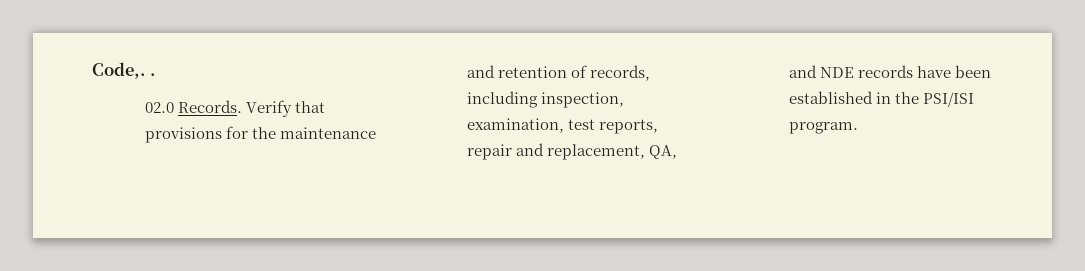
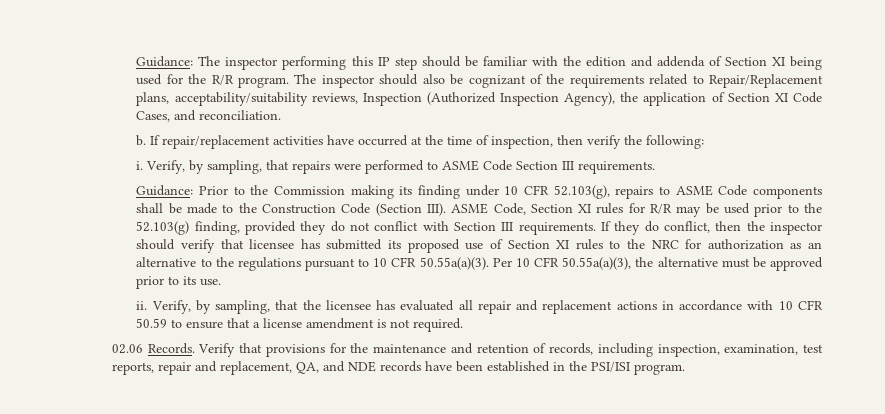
[92,62,157,79] [145,102,175,113] Code,. . // 02.0 -> [136,56,823,70] [136,74,823,88] [136,92,822,106] [136,110,282,122] [136,135,705,149] [136,160,656,174] [136,185,822,199] [136,203,822,217] [136,221,822,235] [136,239,823,253] [136,257,824,271] [136,276,222,289] [136,300,823,314] [136,318,464,332] [111,344,143,354] Guidance: The inspector performing this IP step should be familiar with the edition and addenda of Section XI being used for the R/R program. The inspector should also be cognizant of the requirements related to Repair/Replacement plans, acceptability/suitability reviews, Inspection (Authorized Inspection Agency), the application of Section XI Code Cases, and reconciliation. // b. If repair/replacement activities have occurred at the time of inspection, then verify the following: // i. Verify, by sampling, that repairs were performed to ASME Code Section III requirements. // Guidance: Prior to the Commission making its finding under 10 CFR 52.103(g), repairs to ASME Code components shall be made to the Construction Code (Section III). ASME Code, Section XI rules for R/R may be used prior to the 52.103(g) finding, provided they do not conflict with Section III requirements. If they do conflict, then the inspector should verify that licensee has submitted its proposed use of Section XI rules to the NRC for authorization as an alternative to the regulations pursuant to 10 CFR 50.55a(a)(3). Per 10 CFR 50.55a(a)(3), the alternative must be approved prior to its use. // ii. Verify, by sampling, that the licensee has evaluated all repair and replacement actions in accordance with 10 CFR 50.59 to ensure that a license amendment is not required. // 02.06

